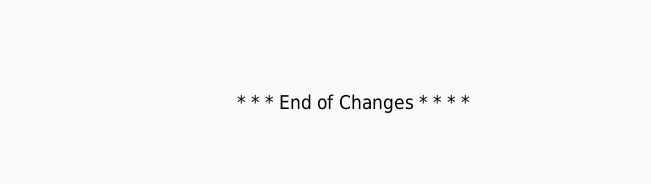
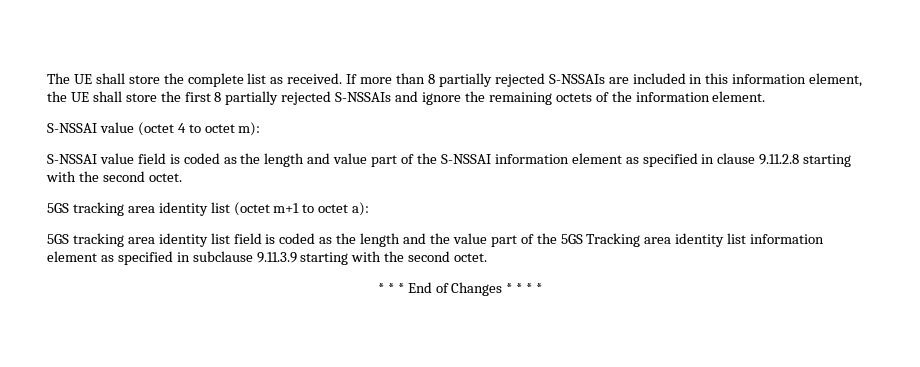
(236, 101) none -> [47,73,863,87] [47,91,766,105] [47,122,261,136] [47,153,852,167] [46,171,182,182] [47,202,370,216] [47,233,825,247] [47,251,488,265] The UE shall store the complete list as received. If more than 8 partially rejected S-NSSAIs are included in this information element, the UE shall store the first 8 partially rejected S-NSSAIs and ignore the remaining octets of the information element. // S-NSSAI value (octet 4 to octet m): // S-NSSAI value field is coded as the length and value part of the S-NSSAI information element as specified in clause 9.11.2.8 starting with the second octet. // 5GS tracking area identity list (octet m+1 to octet a): // 5GS tracking area identity list field is coded as the length and the value part of the 5GS Tracking area identity list information element as specified in subclause 9.11.3.9 starting with the second octet. //

